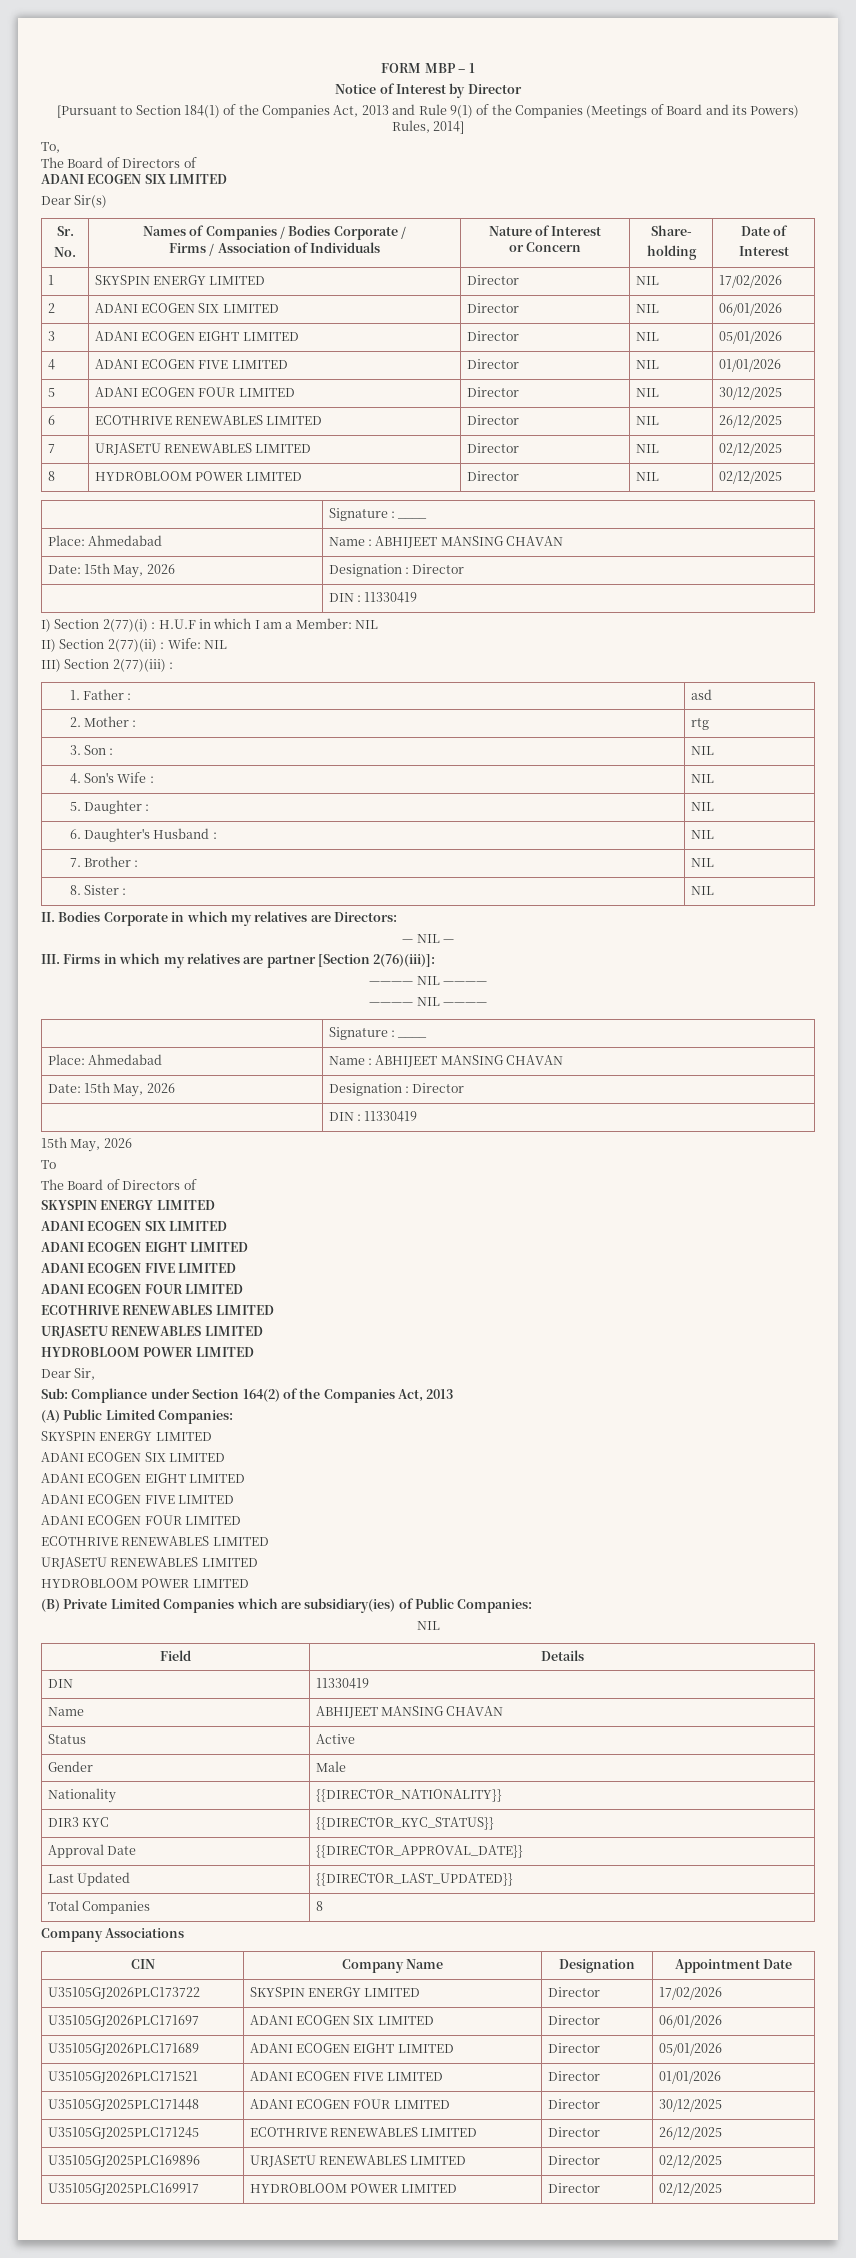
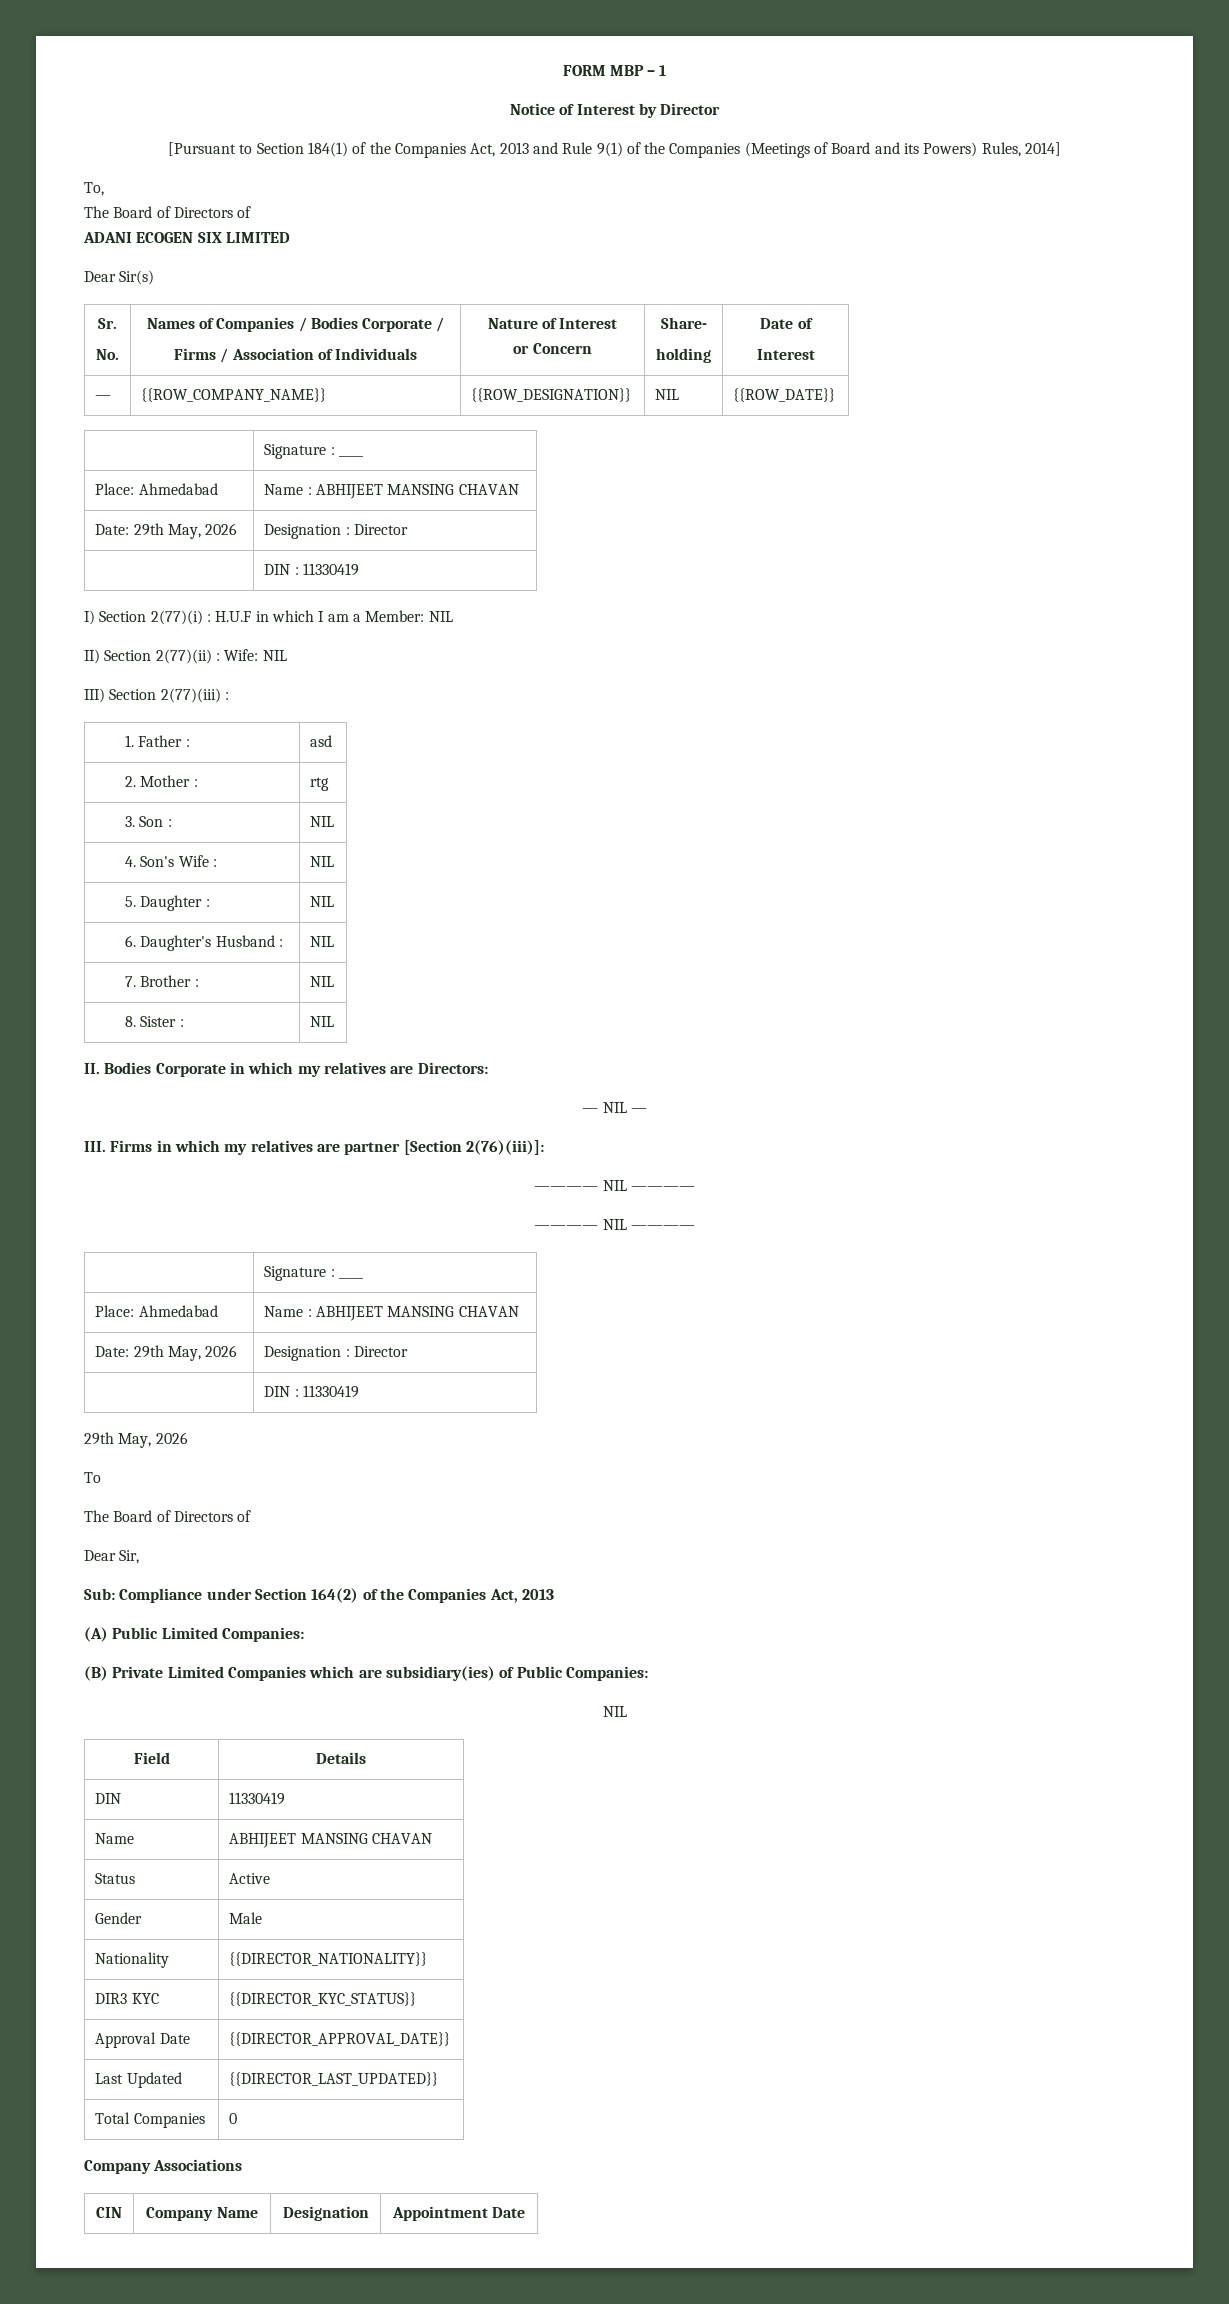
[47,275,54,285] [94,275,266,285] [466,275,519,285] [635,276,659,285] [718,275,782,288] [47,303,55,313] [94,303,279,313] [466,303,519,313] [635,304,659,313] [718,303,782,316] [47,331,55,341] [94,331,299,341] [466,331,519,341] [635,332,659,341] [718,331,782,344] [47,359,55,370] [94,359,288,369] [466,359,519,369] [635,360,659,369] [718,359,781,372] [47,388,55,397] [94,387,295,397] [466,387,519,397] [635,388,659,397] [718,387,782,400] [47,415,55,425] [94,415,323,425] [466,415,519,425] [635,416,659,425] [718,415,782,428] [47,444,55,453] [94,443,312,455] [466,443,519,453] [635,444,659,453] [718,443,782,456] [47,471,55,481] [94,471,303,481] [466,471,519,481] [635,472,659,481] [718,471,782,484] 1 | SKYSPIN ENERGY LIMITED | Director | NIL | 17/02/2026 // 2 | ADANI ECOGEN SIX LIMITED | Director | NIL | 06/01/2026 // 3 | ADANI ECOGEN EIGHT LIMITED | Director | NIL | 05/01/2026 // 4 | ADANI ECOGEN FIVE LIMITED | Director | NIL | 01/01/2026 // 5 | ADANI ECOGEN FOUR LIMITED | Director | NIL | 30/12/2025 // 6 | ECOTHRIVE RENEWABLES LIMITED | Director | NIL | 26/12/2025 // 7 | URJASETU RENEWABLES LIMITED | Director | NIL | 02/12/2025 // 8 | HYDROBLOOM POWER LIMITED | Director | NIL | 02/12/2025 -> [95,395,112,400] [141,388,327,402] [471,388,632,402] [655,389,680,400] [733,388,836,402] — | {{ROW_COMPANY_NAME}} | {{ROW_DESIGNATION}} | NIL | {{ROW_DATE}}
[84,563,111,574] 15th -> [133,523,164,536] 29th
[84,1082,175,1097] [328,1083,465,1096] [328,1111,418,1122] [41,1137,67,1148] 15th May, 2026 | Designation : Director // | DIN : 11330419 // 15th -> [133,1345,238,1361] [264,1346,409,1361] [264,1385,360,1398] [84,1432,114,1445] 29th May, 2026 | Designation : Director // | DIN : 11330419 // 29th
[41,1200,215,1210] [41,1221,228,1231] [41,1242,249,1252] [41,1263,237,1273] [41,1284,244,1294] [41,1305,274,1315] [41,1326,263,1338] [41,1347,254,1357] // SKYSPIN ENERGY LIMITED // ADANI ECOGEN SIX LIMITED // ADANI ECOGEN EIGHT LIMITED // ADANI ECOGEN FIVE LIMITED // ADANI ECOGEN FOUR LIMITED // ECOTHRIVE RENEWABLES LIMITED // URJASETU RENEWABLES LIMITED // HYDROBLOOM POWER LIMITED -> (252, 1516) none
[41,1431,212,1441] [41,1452,226,1462] [41,1473,246,1483] [41,1494,235,1504] [41,1515,242,1525] [41,1536,269,1546] [41,1557,258,1569] [41,1578,249,1588] // SKYSPIN ENERGY LIMITED // ADANI ECOGEN SIX LIMITED // ADANI ECOGEN EIGHT LIMITED // ADANI ECOGEN FIVE LIMITED // ADANI ECOGEN FOUR LIMITED // ECOTHRIVE RENEWABLES LIMITED // URJASETU RENEWABLES LIMITED // HYDROBLOOM POWER LIMITED -> (304, 1634) none
[315,1901,323,1911] 8 -> [229,2113,238,2124] 0
[47,1987,200,1999] [249,1987,421,1997] [547,1987,600,1997] [658,1987,722,2000] [47,2015,199,2027] [249,2015,434,2025] [547,2015,600,2025] [658,2015,722,2028] [47,2043,199,2055] [249,2043,454,2053] [547,2043,600,2053] [658,2043,722,2056] [47,2071,198,2083] [249,2071,443,2081] [547,2071,600,2081] [658,2071,721,2084] [47,2099,199,2111] [249,2099,450,2109] [547,2099,600,2109] [658,2099,722,2112] [47,2127,199,2139] [249,2127,478,2137] [547,2127,600,2137] [658,2127,722,2140] [47,2155,200,2167] [249,2155,467,2167] [547,2155,600,2165] [658,2155,722,2168] [47,2183,199,2195] [249,2183,458,2193] [547,2183,600,2193] [658,2183,722,2196] // U35105GJ2026PLC173722 | SKYSPIN ENERGY LIMITED | Director | 17/02/2026 // U35105GJ2026PLC171697 | ADANI ECOGEN SIX LIMITED | Director | 06/01/2026 // U35105GJ2026PLC171689 | ADANI ECOGEN EIGHT LIMITED | Director | 05/01/2026 // U35105GJ2026PLC171521 | ADANI ECOGEN FIVE LIMITED | Director | 01/01/2026 // U35105GJ2025PLC171448 | ADANI ECOGEN FOUR LIMITED | Director | 30/12/2025 // U35105GJ2025PLC171245 | ECOTHRIVE RENEWABLES LIMITED | Director | 26/12/2025 // U35105GJ2025PLC169896 | URJASETU RENEWABLES LIMITED | Director | 02/12/2025 // U35105GJ2025PLC169917 | HYDROBLOOM POWER LIMITED | Director | 02/12/2025 -> (526, 2212) none

